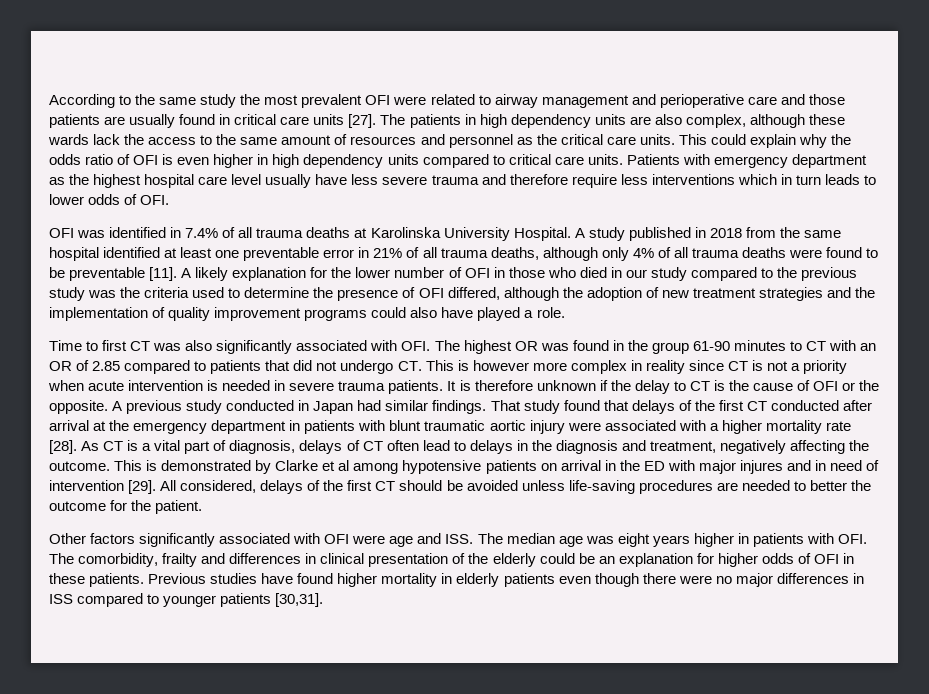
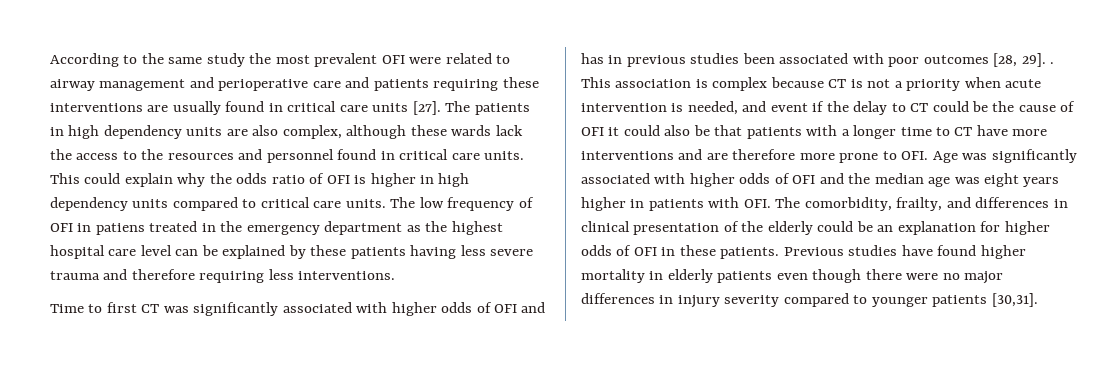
[808,94,845,105] [49,114,100,128] those patients -> [373,77,539,91] [50,103,143,112] patients requiring these interventions
[240,134,348,145] same amount of -> (164, 154) none
[516,134,557,145] as the -> [337,149,395,160] found in
[177,157,210,165] even -> (367, 179) none
[626,154,710,165] Patients with -> [390,197,534,211] [50,221,243,235] The low frequency of OFI in patiens treated in the
[265,174,348,188] usually have -> [175,245,457,259] can be explained by these patients having
[571,174,876,188] [49,194,170,205] [49,227,841,241] [49,247,879,261] [49,267,858,281] [49,287,875,301] [49,307,565,321] require less interventions which in turn leads to lower odds of OFI. // OFI was identified in 7.4% of all trauma deaths at Karolinska University Hospital. A study published in 2018 from the same hospital identified at least one preventable error in 21% of all trauma deaths, although only 4% of all trauma deaths were found to be preventable [11]. A likely explanation for the lower number of OFI in those who died in our study compared to the previous study was the criteria used to determine the presence of OFI differed, although the adoption of new treatment strategies and the implementation of quality improvement programs could also have played a role. -> [199,269,396,283] requiring less interventions.
[185,340,877,354] [49,360,724,374] also significantly associated with OFI. The highest OR was found in the group 61-90 minutes to CT with an OR of 2.85 compared to patients that did not undergo CT. This is however more complex in reality since -> [193,302,546,316] [581,53,1055,67] [581,77,824,91] significantly associated with higher odds of OFI and has in previous studies been associated with poor outcomes [28, 29]. . This association is complex because
[222,380,596,394] needed in severe trauma patients. It is therefore unknown -> [687,101,808,115] needed, and event
[713,380,725,391] is -> [932,101,989,112] could be
[842,380,880,391] [49,400,872,414] [49,420,851,434] [49,440,870,454] [49,460,880,474] [49,480,871,494] [49,500,203,514] [49,533,503,547] or the opposite. A previous study conducted in Japan had similar findings. That study found that delays of the first CT conducted after arrival at the emergency department in patients with blunt traumatic aortic injury were associated with a higher mortality rate [28]. As CT is a vital part of diagnosis, delays of CT often lead to delays in the diagnosis and treatment, negatively affecting the outcome. This is demonstrated by Clarke et al among hypotensive patients on arrival in the ED with major injures and in need of intervention [29]. All considered, delays of the first CT should be avoided unless life-saving procedures are needed to better the outcome for the patient. // Other factors significantly associated with OFI were age and ISS. The -> [608,125,1048,139] [581,149,1077,163] [581,173,871,187] it could also be that patients with a longer time to CT have more interventions and are therefore more prone to OFI. Age was significantly associated with higher odds of OFI and the
[162,553,198,567] frailty -> [896,197,943,211] frailty,
[49,594,73,604] ISS -> [677,295,780,308] injury severity

